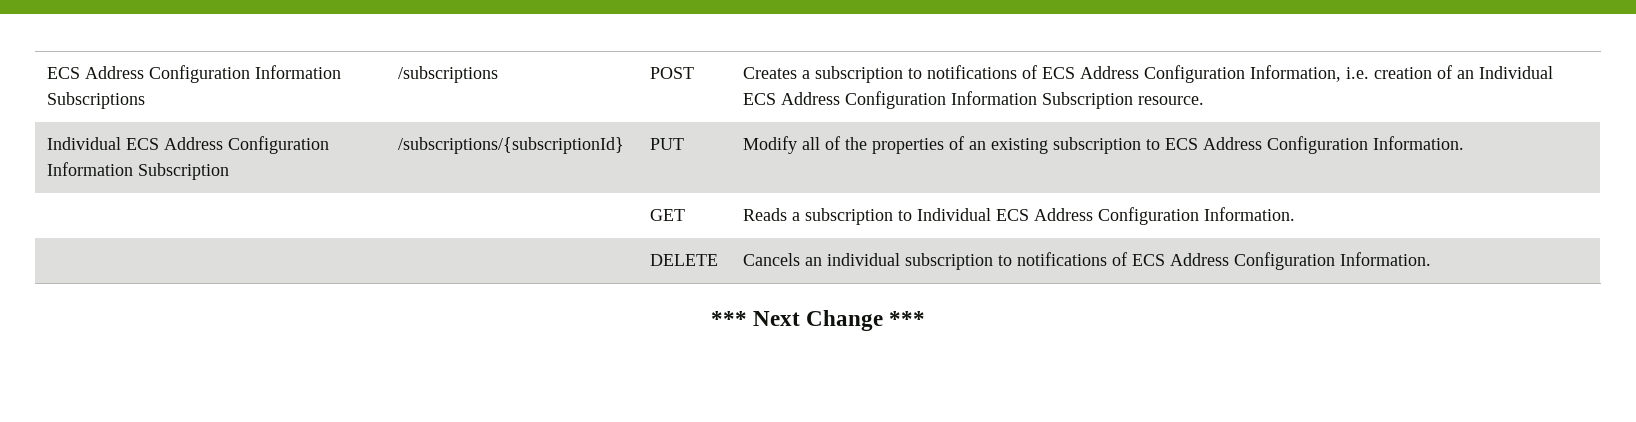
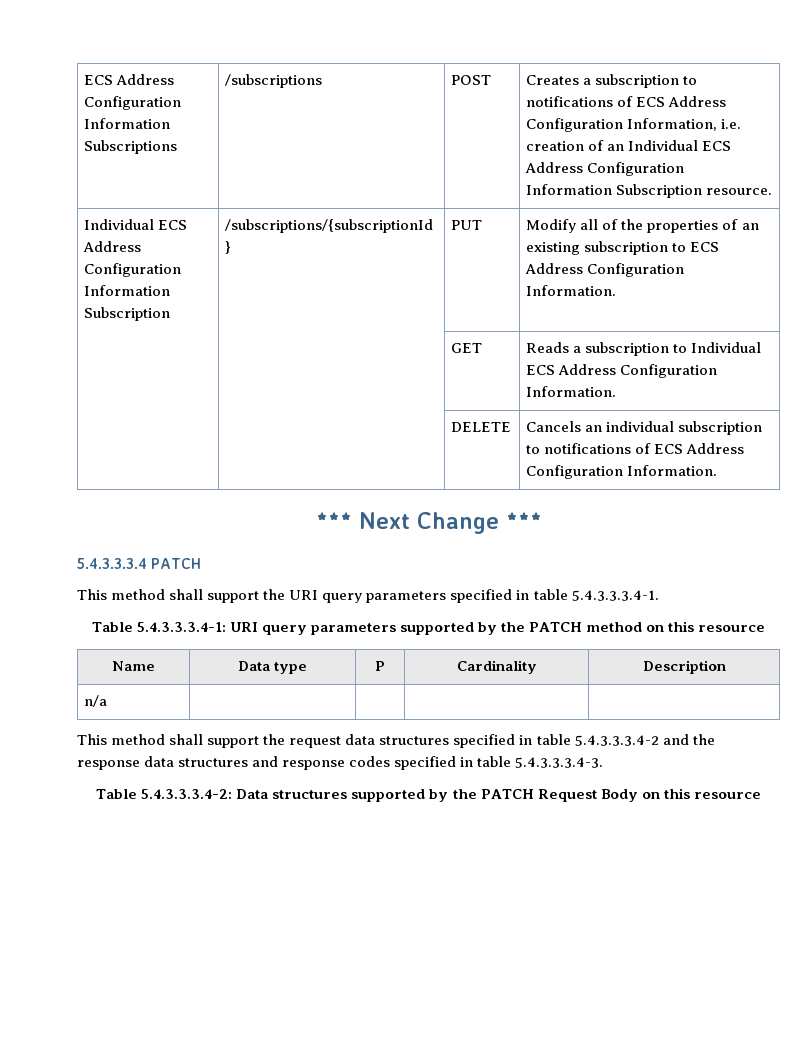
(926, 318) none -> [77,558,202,569] [77,589,659,603] [91,621,766,635] [112,661,155,671] [237,661,308,674] [375,661,385,671] [456,660,537,674] [642,660,726,674] [84,695,108,707] [77,734,715,748] [77,756,604,770] [96,788,761,802] // 5.4.3.3.3.4 PATCH // This method shall support the URI query parameters specified in table 5.4.3.3.3.4-1. // Table 5.4.3.3.3.4-1: URI query parameters supported by the PATCH method on this resource // Name | Data type | P | Cardinality | Description // n/a | | | | // This method shall support the request data structures specified in table 5.4.3.3.3.4-2 and the response data structures and response codes specified in table 5.4.3.3.3.4-3. // Table 5.4.3.3.3.4-2: Data structures supported by the PATCH Request Body on this resource

